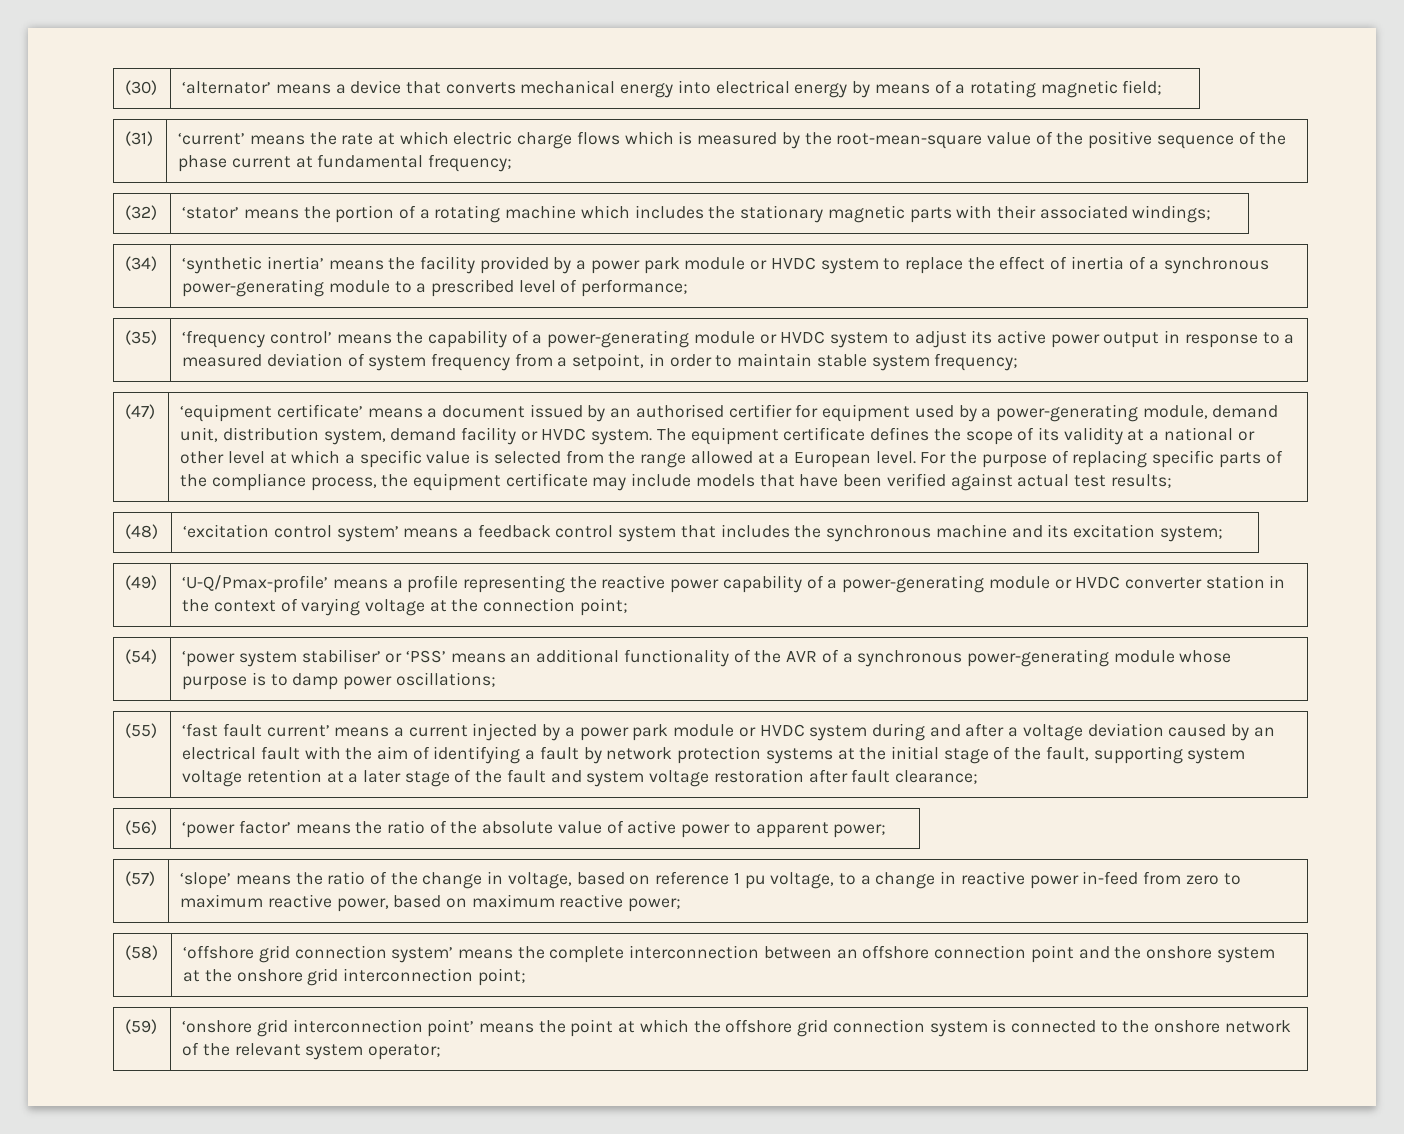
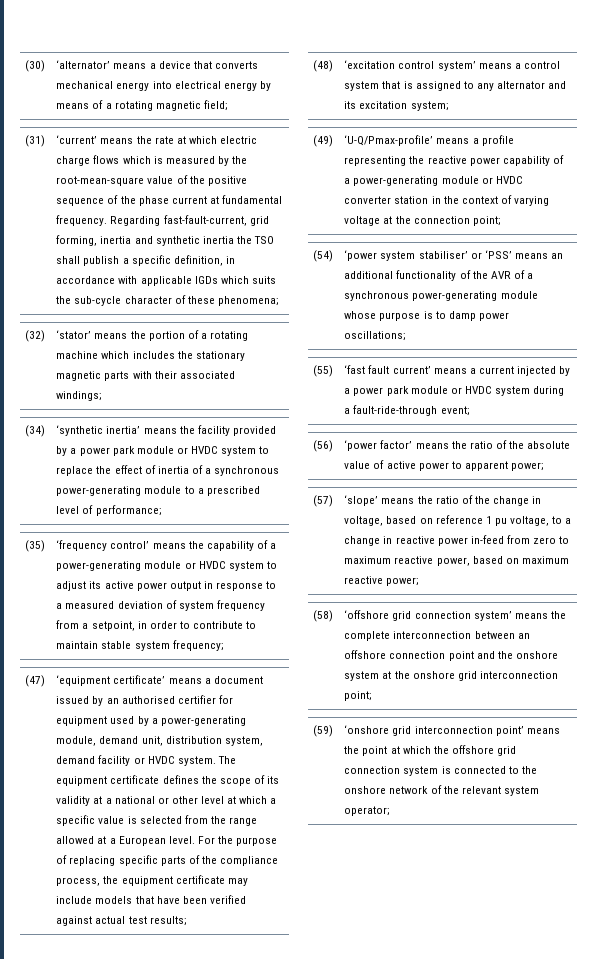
[428,154,513,172] frequency; -> [56,215,269,226] [56,235,274,246] [56,255,235,266] [56,276,276,286] [56,295,279,306] frequency. Regarding fast-fault-current, grid forming, inertia and synthetic inertia the TSO shall publish a specific definition, in accordance with applicable IGDs which suits the sub-cycle character of these phenomena;
(733, 361) none -> [192,621,257,629] contribute to
[477,524,551,538] feedback -> (521, 66) none
[720,524,1007,542] includes the synchronous machine -> [403,81,545,91] is assigned to any alternator
[929,723,1275,741] [182,746,1246,764] [182,769,978,787] and after a voltage deviation caused by an electrical fault with the aim of identifying a fault by network protection systems at the initial stage of the fault, supporting system voltage retention at a later stage of the fault and system voltage restoration after fault clearance; -> [344,405,470,416] a fault-ride-through event;

